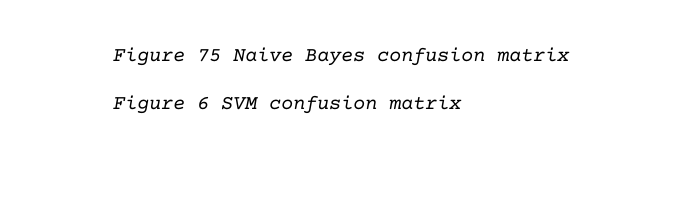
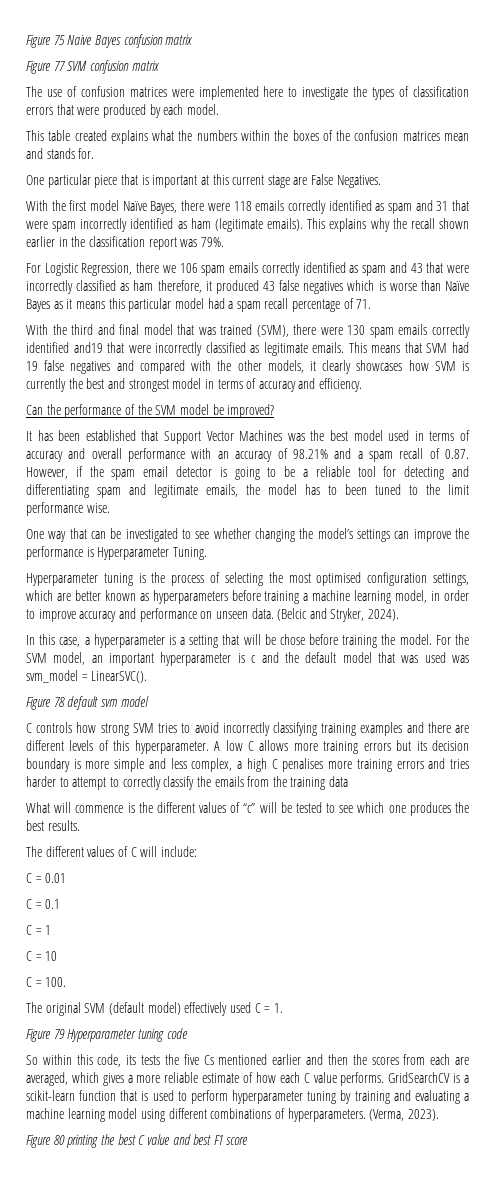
[197,96,209,110] 6 -> [53,61,65,71] 77
(462, 102) none -> [26,86,469,100] [26,104,219,118] [26,130,469,144] [26,148,95,159] [26,174,381,188] [26,200,469,214] [26,218,469,232] [26,236,224,250] [26,262,469,276] [26,280,470,294] [26,298,372,312] [26,324,471,338] [26,342,470,356] [26,360,470,374] [26,378,363,392] [26,404,275,418] [26,430,471,444] [26,448,469,462] [26,466,470,480] [26,484,469,498] [26,502,110,516] [26,528,469,542] [26,546,207,560] [26,572,469,586] [26,590,469,604] [26,608,400,622] [26,634,470,648] [26,652,469,666] [26,670,148,683] [26,696,149,710] [26,722,470,736] [26,740,470,754] [26,758,469,772] [26,776,349,790] [26,802,470,816] [26,820,80,831] [26,846,197,857] [26,873,67,883] [26,899,61,909] [26,925,52,935] [26,951,58,961] [26,977,67,987] [26,1002,283,1016] [26,1028,188,1042] [26,1054,469,1067] [26,1072,470,1086] [26,1090,469,1104] [26,1108,439,1122] [26,1134,249,1148] // The use of confusion matrices were implemented here to investigate the types of classification errors that were produced by each model. // This table created explains what the numbers within the boxes of the confusion matrices mean and stands for. // One particular piece that is important at this current stage are False Negatives. // With the first model Naïve Bayes, there were 118 emails correctly identified as spam and 31 that were spam incorrectly identified as ham (legitimate emails). This explains why the recall shown earlier in the classification report was 79%. // For Logistic Regression, there we 106 spam emails correctly identified as spam and 43 that were incorrectly classified as ham therefore, it produced 43 false negatives which is worse than Naïve Bayes as it means this particular model had a spam recall percentage of 71. // With the third and final model that was trained (SVM), there were 130 spam emails correctly identified and19 that were incorrectly classified as legitimate emails. This means that SVM had 19 false negatives and compared with the other models, it clearly showcases how SVM is currently the best and strongest model in terms of accuracy and efficiency. // Can the performance of the SVM model be improved? // It has been established that Support Vector Machines was the best model used in terms of accuracy and overall performance with an accuracy of 98.21% and a spam recall of 0.87. However, if the spam email detector is going to be a reliable tool for detecting and differentiating spam and legitimate emails, the model has to been tuned to the limit performance wise. // One way that can be investigated to see whether changing the model’s settings can improve the performance is Hyperparameter Tuning. // Hyperparameter tuning is the process of selecting the most optimised configuration settings, which are better known as hyperparameters before training a machine learning model, in order to improve accuracy and performance on unseen data. (Belcic and Stryker, 2024). // In this case, a hyperparameter is a setting that will be chose before training the model. For the SVM model, an important hyperparameter is c and the default model that was used was svm_model = LinearSVC(). // Figure 78 default svm model // C controls how strong SVM tries to avoid incorrectly classifying training examples and there are different levels of this hyperparameter. A low C allows more training errors but its decision boundary is more simple and less complex, a high C penalises more training errors and tries harder to attempt to correctly classify the emails from the training data // What will commence is the different values of “c” will be tested to see which one produces the best results. // The different values of C will include: // C = 0.01 // C = 0.1 // C = 1 // C = 10 // C = 100. // The original SVM (default model) effectively used C = 1. // Figure 79 Hyperparameter tuning code // So within this code, its tests the five Cs mentioned earlier and then the scores from each are averaged, which gives a more reliable estimate of how each C value performs. GridSearchCV is a scikit-learn function that is used to perform hyperparameter tuning by training and evaluating a machine learning model using different combinations of hyperparameters. (Verma, 2023). // Figure 80 printing the best C value and best F1 score

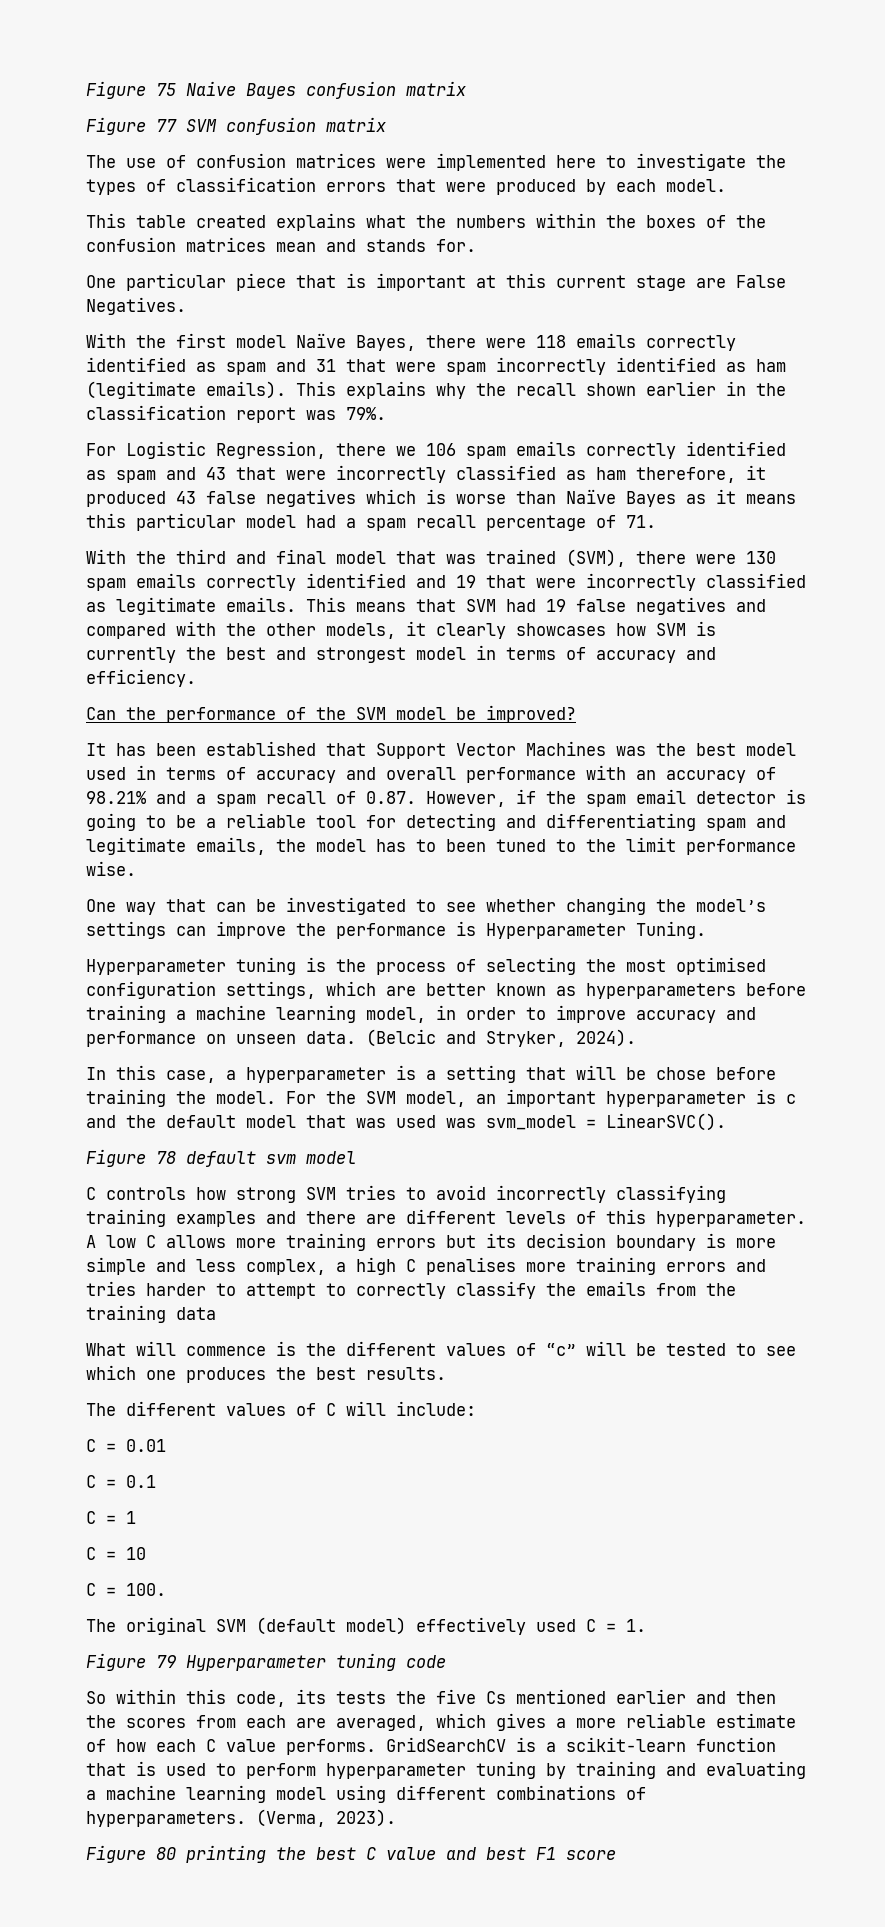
[73,342,103,353] and19 -> [416,575,476,588] and 19

